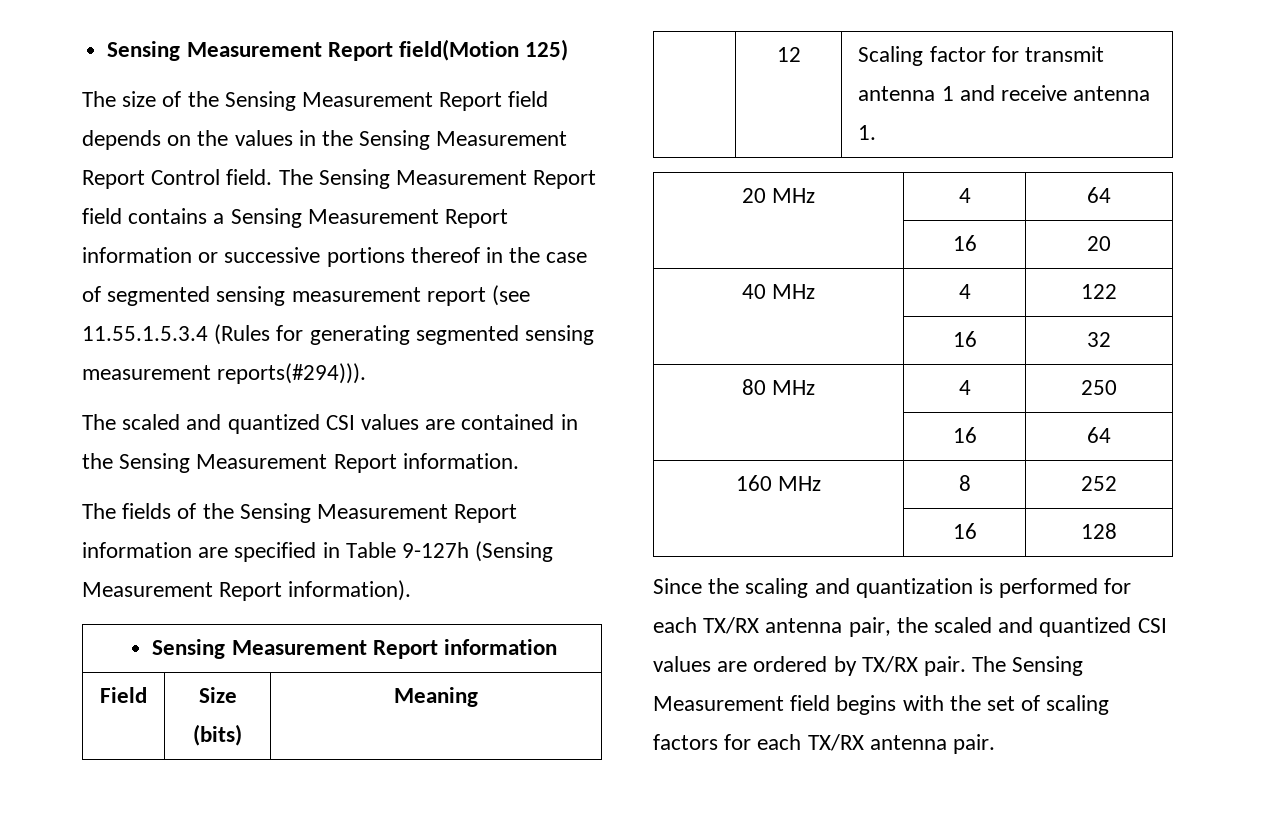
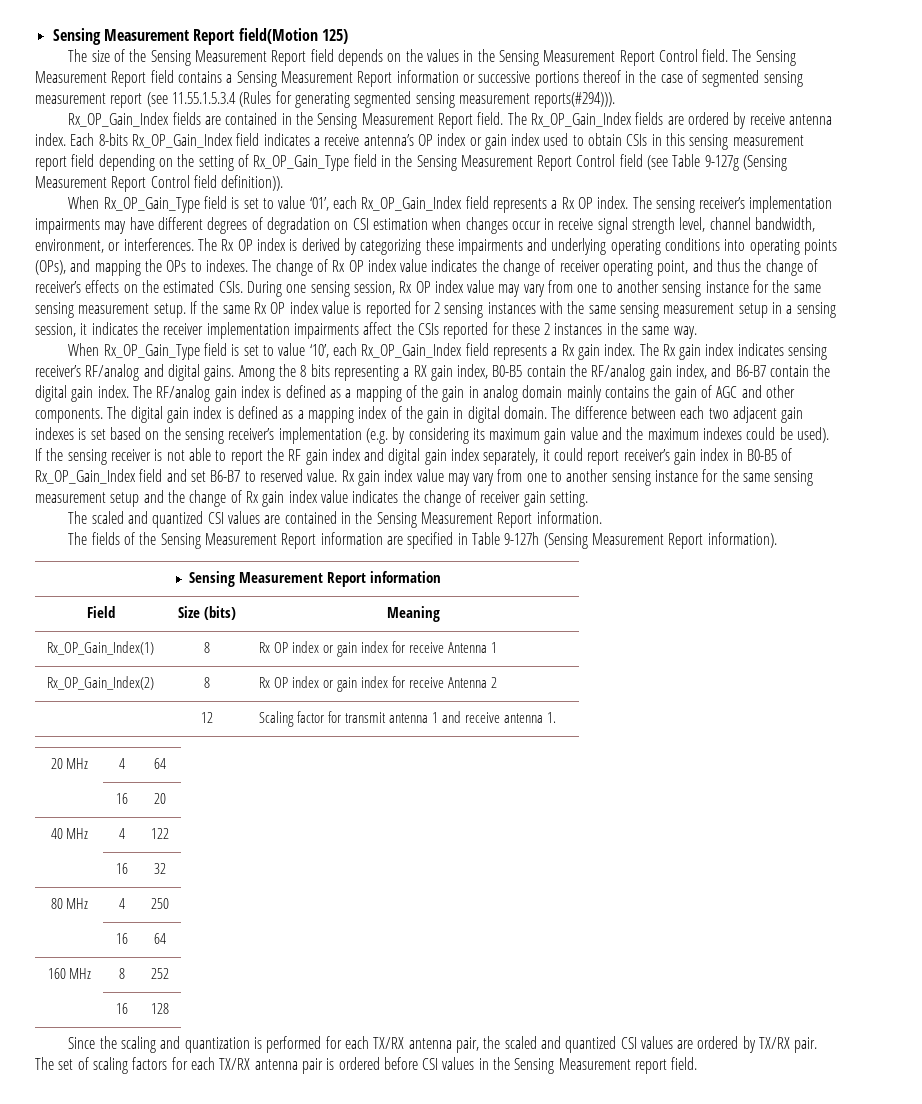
(367, 373) none -> [68,112,832,129] [35,133,804,150] [35,154,788,171] [35,175,284,192] [68,196,833,213] [35,217,816,234] [35,238,838,255] [35,259,819,276] [35,280,821,297] [35,301,836,318] [35,322,697,339] [68,343,828,360] [35,364,831,381] [35,385,796,402] [35,406,804,423] [35,427,830,444] [35,448,793,465] [35,469,814,486] [35,490,589,507] // Rx_OP_Gain_Index fields are contained in the Sensing Measurement Report field. The Rx_OP_Gain_Index fields are ordered by receive antenna index. Each 8-bits Rx_OP_Gain_Index field indicates a receive antenna’s OP index or gain index used to obtain CSIs in this sensing measurement report field depending on the setting of Rx_OP_Gain_Type field in the Sensing Measurement Report Control field (see Table 9-127g (Sensing Measurement Report Control field definition)). // When Rx_OP_Gain_Type field is set to value ‘01’, each Rx_OP_Gain_Index field represents a Rx OP index. The sensing receiver’s implementation impairments may have different degrees of degradation on CSI estimation when changes occur in receive signal strength level, channel bandwidth, environment, or interferences. The Rx OP index is derived by categorizing these impairments and underlying operating conditions into operating points (OPs), and mapping the OPs to indexes. The change of Rx OP index value indicates the change of receiver operating point, and thus the change of receiver’s effects on the estimated CSIs. During one sensing session, Rx OP index value may vary from one to another sensing instance for the same sensing measurement setup. If the same Rx OP index value is reported for 2 sensing instances with the same sensing measurement setup in a sensing session, it indicates the receiver implementation impairments affect the CSIs reported for these 2 instances in the same way. // When Rx_OP_Gain_Type field is set to value ‘10’, each Rx_OP_Gain_Index field represents a Rx gain index. The Rx gain index indicates sensing receiver’s RF/analog and digital gains. Among the 8 bits representing a RX gain index, B0-B5 contain the RF/analog gain index, and B6-B7 contain the digital gain index. The RF/analog gain index is defined as a mapping of the gain in analog domain mainly contains the gain of AGC and other components. The digital gain index is defined as a mapping index of the gain in digital domain. The difference between each two adjacent gain indexes is set based on the sensing receiver’s implementation (e.g. by considering its maximum gain value and the maximum indexes could be used). If the sensing receiver is not able to report the RF gain index and digital gain index separately, it could report receiver’s gain index in B0-B5 of Rx_OP_Gain_Index field and set B6-B7 to reserved value. Rx gain index value may vary from one to another sensing instance for the same sensing measurement setup and the change of Rx gain index value indicates the change of receiver gain setting.
(478, 697) none -> [47,641,154,655] [204,642,210,653] [259,641,497,657] [47,676,154,690] [204,677,210,688] [259,676,497,692] // Rx_OP_Gain_Index(1) | 8 | Rx OP index or gain index for receive Antenna 1 // Rx_OP_Gain_Index(2) | 8 | Rx OP index or gain index for receive Antenna 2
[1012,656,1084,676] [653,695,981,715] Sensing Measurement field begins with the -> (54, 1063) none
[953,734,996,754] pair. -> [301,1057,698,1074] pair is ordered before CSI values in the Sensing Measurement report field.

